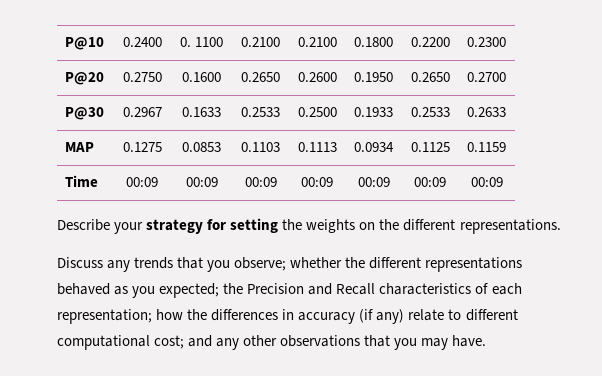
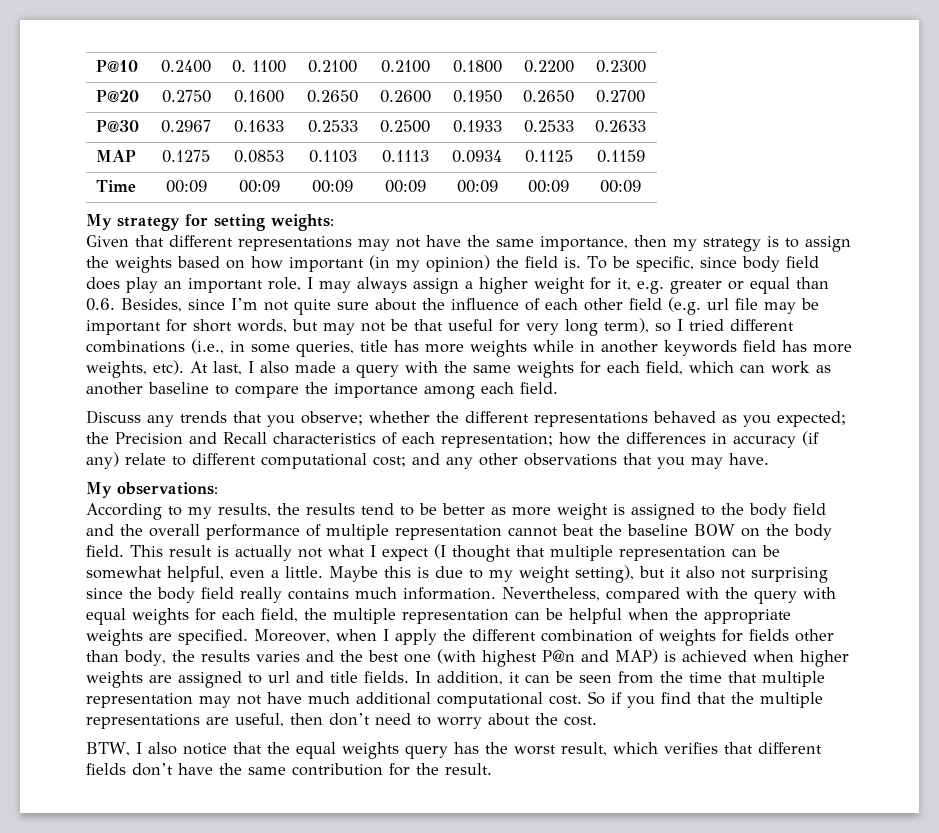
[57,219,144,234] Describe your -> [86,214,112,230] My
[282,219,561,234] the weights on the different representations. -> [271,214,334,231] [86,235,851,252] [86,255,819,273] [86,277,829,294] [86,297,819,315] [86,318,794,336] [86,339,852,357] [86,360,831,378] [86,382,558,399] weights: // Given that different representations may not have the same importance, then my strategy is to assign the weights based on how important (in my opinion) the field is. To be specific, since body field does play an important role, I may always assign a higher weight for it, e.g. greater or equal than 0.6. Besides, since I’m not quite sure about the influence of each other field (e.g. url file may be important for short words, but may not be that useful for very long term), so I tried different combinations (i.e., in some queries, title has more weights while in another keywords field has more weights, etc). At last, I also made a query with the same weights for each field, which can work as another baseline to compare the importance among each field.
(487, 341) none -> [86,482,218,498] [86,503,826,520] [86,524,832,540] [86,544,780,562] [86,565,828,583] [86,587,836,604] [86,608,791,625] [86,629,834,646] [86,649,849,667] [86,671,825,688] [86,691,823,708] [86,713,597,729] [86,742,822,759] [86,763,492,776] // My observations: // According to my results, the results tend to be better as more weight is assigned to the body field and the overall performance of multiple representation cannot beat the baseline BOW on the body field. This result is actually not what I expect (I thought that multiple representation can be somewhat helpful, even a little. Maybe this is due to my weight setting), but it also not surprising since the body field really contains much information. Nevertheless, compared with the query with equal weights for each field, the multiple representation can be helpful when the appropriate weights are specified. Moreover, when I apply the different combination of weights for fields other than body, the results varies and the best one (with highest P@n and MAP) is achieved when higher weights are assigned to url and title fields. In addition, it can be seen from the time that multiple representation may not have much additional computational cost. So if you find that the multiple representations are useful, then don’t need to worry about the cost. // BTW, I also notice that the equal weights query has the worst result, which verifies that different fields don’t have the same contribution for the result.

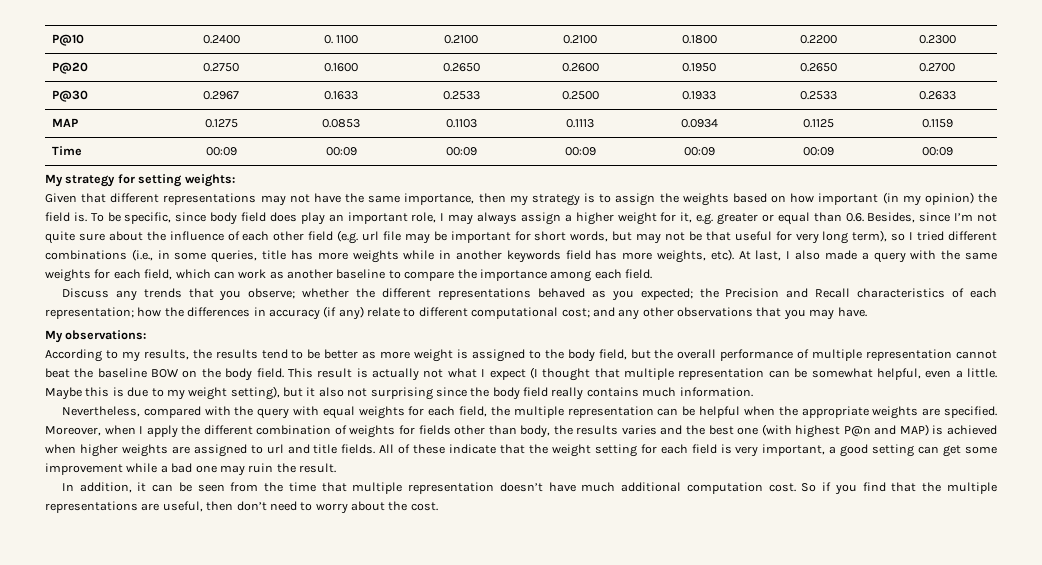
[793,503,826,515] [86,524,114,536] field and -> [598,349,651,360] field, but
(496, 593) none -> (753, 392) //
(409, 677) none -> [379,444,997,457] [45,463,336,476] All of these indicate that the weight setting for each field is very important, a good setting can get some improvement while a bad one may ruin the result. //
[199,695,262,708] may not -> [499,482,543,492] doesn’t
[437,692,543,708] computational -> [686,482,763,494] computation
[86,742,822,759] [86,763,492,776] // BTW, I also notice that the equal weights query has the worst result, which verifies that different fields don’t have the same contribution for the result. -> (438, 506) none

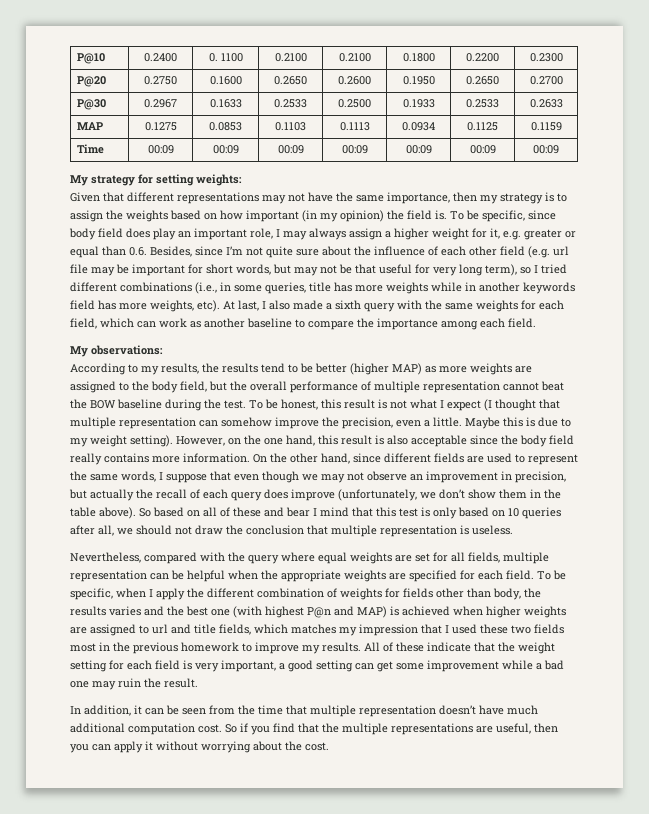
(869, 256) none -> [335,300,361,310] sixth
[61,288,997,301] [45,306,867,320] // Discuss any trends that you observe; whether the different representations behaved as you expected; the Precision and Recall characteristics of each representation; how the differences in accuracy (if any) relate to different computational cost; and any other observations that you may have. -> (536, 323) none
[362,349,468,362] as more weight is -> [350,363,532,375] (higher MAP) as more weights are
[97,368,420,381] baseline BOW on the body field. This result is actually -> [90,399,387,411] BOW baseline during the test. To be honest, this result is
[794,368,921,380] be somewhat helpful, -> [221,417,393,429] somehow improve the precision,
[230,386,433,400] setting), but it also not surprising -> [130,435,467,447] setting). However, on the one hand, this result is also acceptable
[642,387,677,397] much -> [152,456,180,463] more
(753, 392) none -> [253,453,578,465] [70,471,566,483] [69,489,561,501] [70,507,561,519] [70,525,513,537] On the other hand, since different fields are used to represent the same words, I suppose that even though we may not observe an improvement in precision, but actually the recall of each query does improve (unfortunately, we don’t show them in the table above). So based on all of these and bear I mind that this test is only based on 10 queries after all, we should not draw the conclusion that multiple representation is useless.
[292,406,319,416] with -> [281,552,315,562] where
[408,406,510,417] for each field, the -> [395,552,500,563] are set for all fields,
[944,406,998,418] [45,426,101,436] specified. Moreover, -> [409,570,566,582] [70,588,113,600] specified for each field. To be specific,
[341,444,376,454] fields. -> [219,624,564,636] [70,642,361,654] fields, which matches my impression that I used these two fields most in the previous homework to improve my results.
[236,501,348,514] don’t need to worry -> [70,741,251,753] you can apply it without worrying

